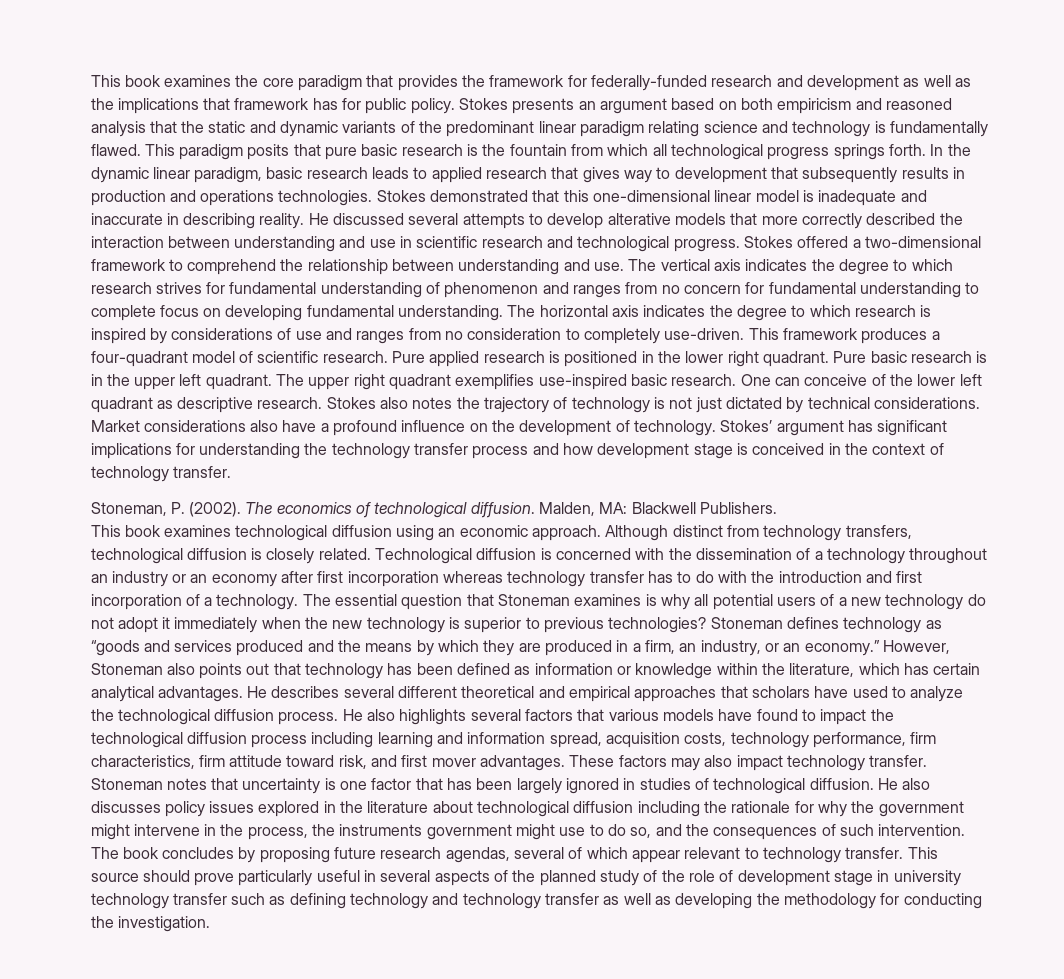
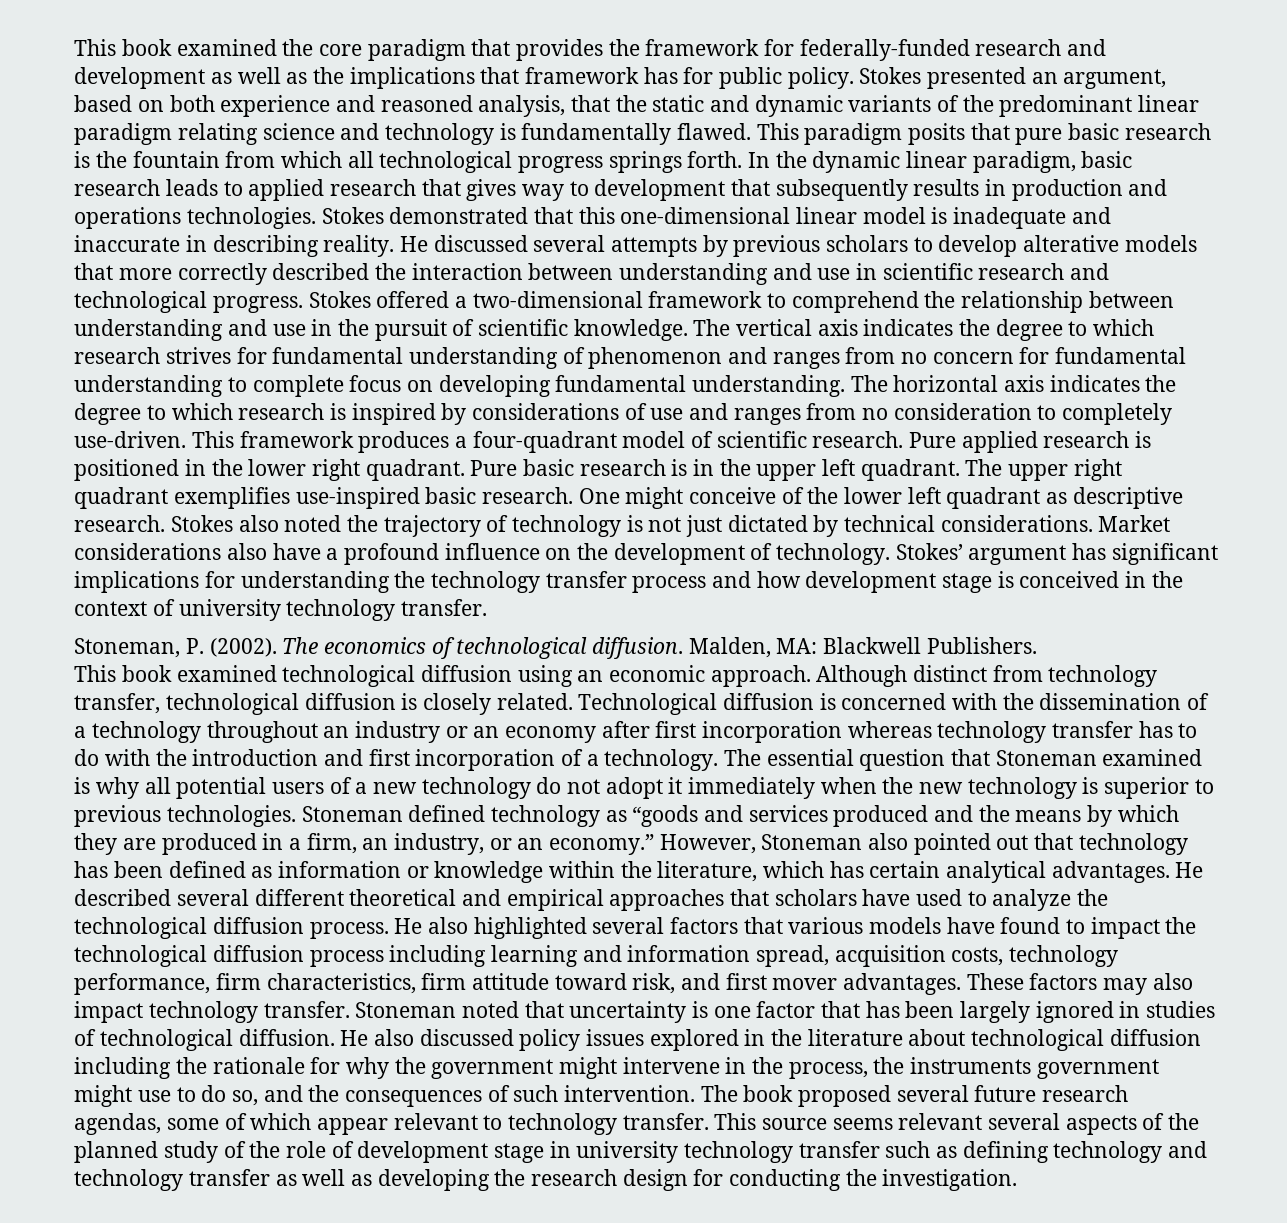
[90,75,232,87] This book examines -> [74,39,277,56] This book examined
[512,98,668,114] presents an argument -> [927,67,1167,89] presented an argument,
[777,98,852,114] empiricism -> [220,95,331,117] experience
[90,121,146,137] analysis -> [478,95,566,117] analysis,
(525, 221) none -> [702,235,909,257] by previous scholars
[594,262,625,271] use. -> [272,319,688,341] use in the pursuit of scientific knowledge.
[774,377,800,386] can -> [625,487,684,509] might
[412,397,453,409] notes -> [284,515,342,532] noted
(944, 449) none -> [178,599,281,621] university
[164,525,232,537] examines -> [176,665,277,682] examined
[845,525,912,539] transfers, -> [74,693,161,714] transfer,
[574,594,642,606] examines -> [1102,749,1203,766] examined
[608,617,839,633] technologies? Stoneman defines -> [167,805,486,827] technologies. Stoneman defined
[199,663,243,679] points -> [913,833,991,855] pointed
[271,686,340,698] describes -> [74,889,172,906] described
[399,709,467,725] highlights -> [473,917,587,939] highlighted
[166,778,207,790] notes -> [462,1001,520,1018] noted
[90,801,161,813] discusses -> [419,1029,514,1046] discussed
[162,847,330,863] concludes by proposing -> [798,1085,969,1107] proposed several
[514,847,565,859] several -> [167,1118,220,1130] some
[142,870,377,886] should prove particularly useful in -> [832,1113,983,1130] seems relevant
[783,893,876,909] methodology -> [531,1169,688,1191] research design

